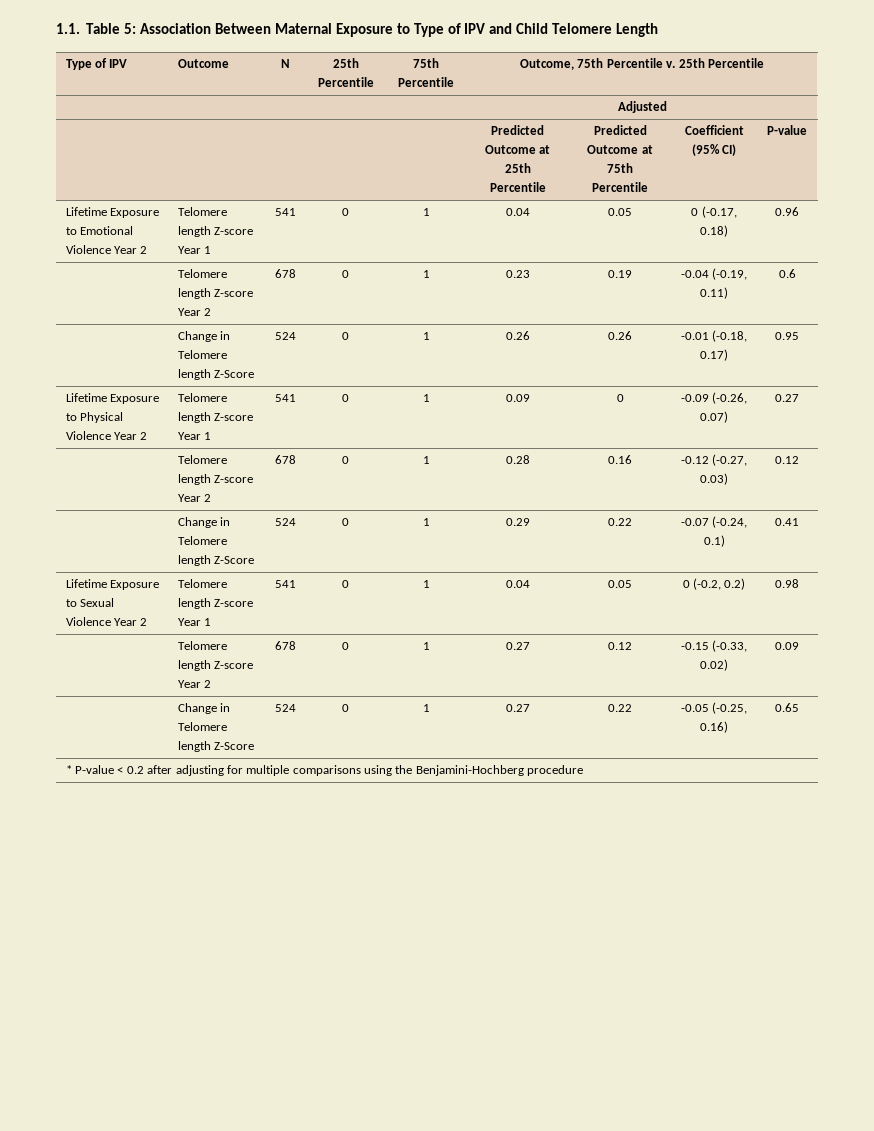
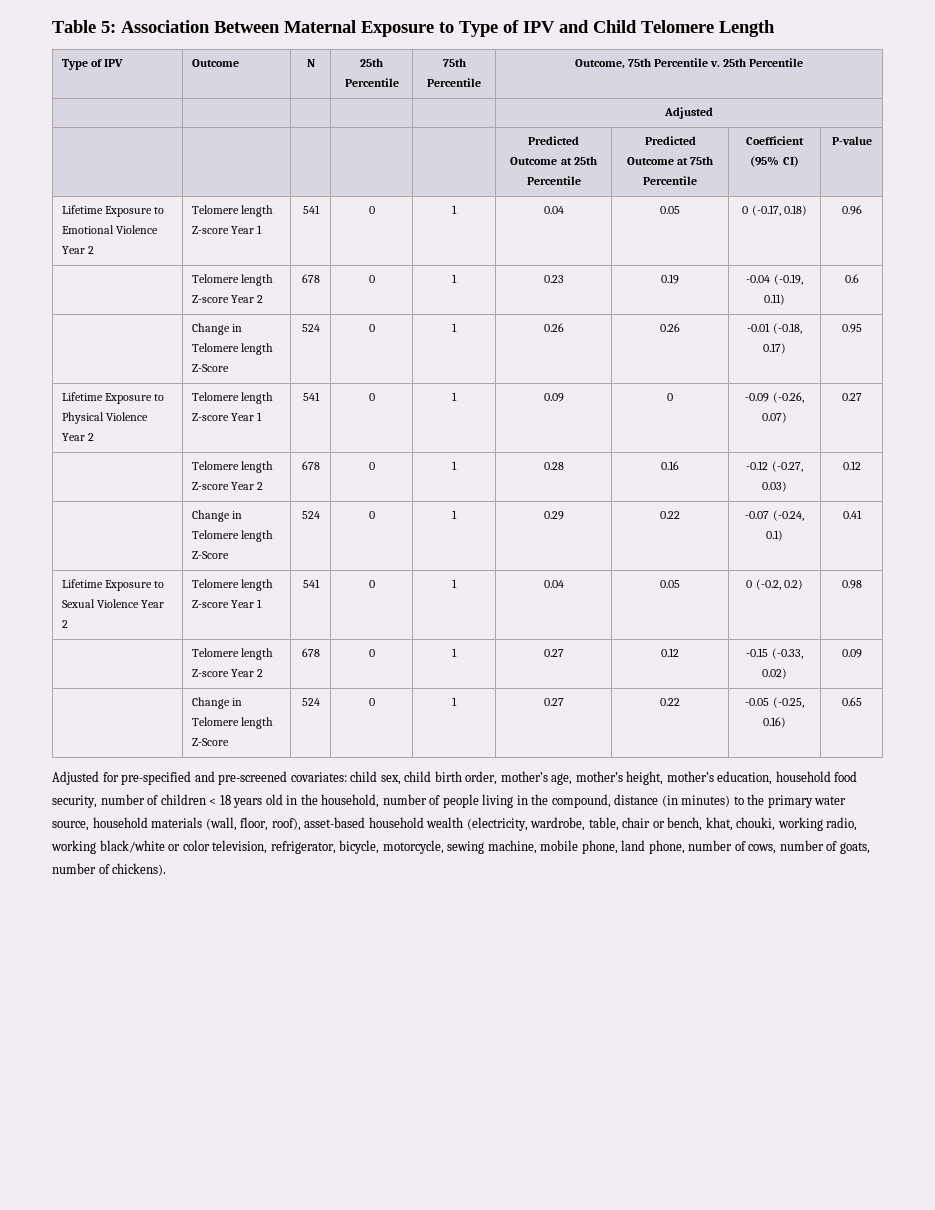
[56,23,80,34] 1.1. -> (52, 26) none
[65,765,584,776] // * P-value < 0.2 after adjusting for multiple comparisons using the Benjamini-Hochberg procedure -> [52,771,858,785] [52,794,847,808] [52,817,858,831] [51,840,870,854] [52,863,167,876] // Adjusted for pre-specified and pre-screened covariates: child sex, child birth order, mother’s age, mother’s height, mother’s education, household food security, number of children < 18 years old in the household, number of people living in the compound, distance (in minutes) to the primary water source, household materials (wall, floor, roof), asset-based household wealth (electricity, wardrobe, table, chair or bench, khat, chouki, working radio, working black/white or color television, refrigerator, bicycle, motorcycle, sewing machine, mobile phone, land phone, number of cows, number of goats, number of chickens).

